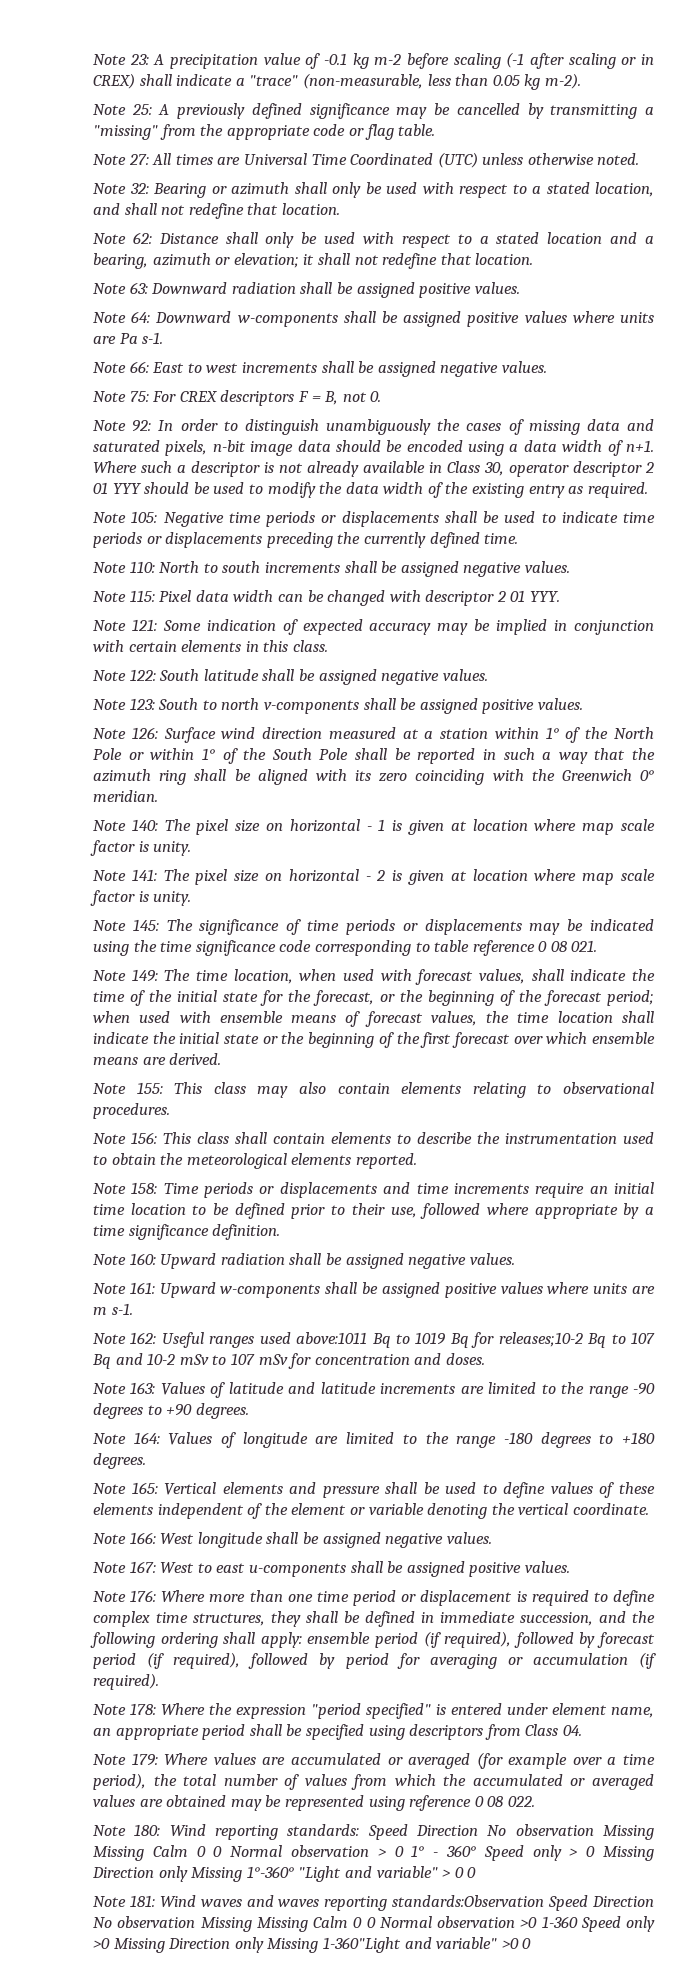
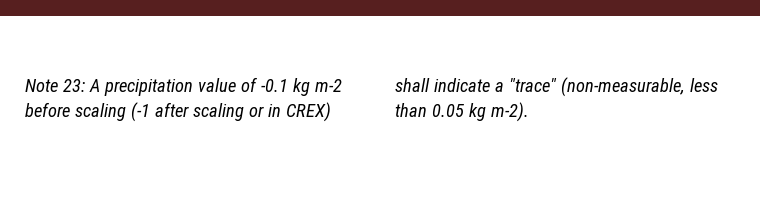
[93,103,655,119] [93,124,436,140] [93,152,640,168] [93,182,654,198] [93,203,340,219] [93,232,654,248] [93,253,534,269] [93,282,520,298] [93,311,654,327] [93,332,164,344] [93,361,547,377] [93,390,382,406] [93,419,655,435] [93,440,654,456] [93,461,654,477] [93,482,648,498] [93,511,655,527] [93,532,519,548] [93,561,570,577] [93,590,561,606] [93,619,655,635] [93,640,328,652] [93,669,488,685] [93,698,583,714] [93,727,654,743] [93,748,655,764] [93,769,654,785] [93,790,158,802] [93,819,655,835] [90,840,192,856] [93,869,655,885] [90,890,192,906] [93,919,654,935] [93,940,598,956] [93,969,655,985] [93,990,654,1006] [93,1011,654,1027] [93,1032,655,1048] [93,1053,222,1065] [93,1082,654,1098] [93,1103,170,1119] [93,1132,654,1144] [93,1153,417,1169] [93,1182,655,1198] [93,1203,654,1219] [93,1224,281,1240] [93,1253,515,1269] [93,1282,655,1298] [93,1303,133,1315] [93,1332,656,1348] [92,1353,485,1369] [93,1382,655,1398] [93,1403,249,1419] [93,1432,655,1448] [93,1453,146,1469] [93,1482,656,1498] [93,1503,649,1519] [93,1532,492,1548] [93,1561,570,1577] [93,1590,655,1606] [93,1611,655,1627] [90,1631,656,1648] [93,1652,657,1669] [93,1673,159,1690] [93,1703,654,1719] [93,1724,582,1740] [93,1752,655,1769] [93,1773,654,1790] [93,1795,535,1811] [93,1824,654,1840] [93,1845,655,1861] [92,1866,477,1882] [93,1895,654,1911] [93,1916,655,1932] [93,1937,532,1953] // Note 25: A previously defined significance may be cancelled by transmitting a "missing" from the appropriate code or flag table. // Note 27: All times are Universal Time Coordinated (UTC) unless otherwise noted. // Note 32: Bearing or azimuth shall only be used with respect to a stated location, and shall not redefine that location. // Note 62: Distance shall only be used with respect to a stated location and a bearing, azimuth or elevation; it shall not redefine that location. // Note 63: Downward radiation shall be assigned positive values. // Note 64: Downward w-components shall be assigned positive values where units are Pa s-1. // Note 66: East to west increments shall be assigned negative values. // Note 75: For CREX descriptors F = B, not 0. // Note 92: In order to distinguish unambiguously the cases of missing data and saturated pixels, n-bit image data should be encoded using a data width of n+1. Where such a descriptor is not already available in Class 30, operator descriptor 2 01 YYY should be used to modify the data width of the existing entry as required. // Note 105: Negative time periods or displacements shall be used to indicate time periods or displacements preceding the currently defined time. // Note 110: North to south increments shall be assigned negative values. // Note 115: Pixel data width can be changed with descriptor 2 01 YYY. // Note 121: Some indication of expected accuracy may be implied in conjunction with certain elements in this class. // Note 122: South latitude shall be assigned negative values. // Note 123: South to north v-components shall be assigned positive values. // Note 126: Surface wind direction measured at a station within 1° of the North Pole or within 1° of the South Pole shall be reported in such a way that the azimuth ring shall be aligned with its zero coinciding with the Greenwich 0° meridian. // Note 140: The pixel size on horizontal - 1 is given at location where map scale factor is unity. // Note 141: The pixel size on horizontal - 2 is given at location where map scale factor is unity. // Note 145: The significance of time periods or displacements may be indicated using the time significance code corresponding to table reference 0 08 021. // Note 149: The time location, when used with forecast values, shall indicate the time of the initial state for the forecast, or the beginning of the forecast period; when used with ensemble means of forecast values, the time location shall indicate the initial state or the beginning of the first forecast over which ensemble means are derived. // Note 155: This class may also contain elements relating to observational procedures. // Note 156: This class shall contain elements to describe the instrumentation used to obtain the meteorological elements reported. // Note 158: Time periods or displacements and time increments require an initial time location to be defined prior to their use, followed where appropriate by a time significance definition. // Note 160: Upward radiation shall be assigned negative values. // Note 161: Upward w-components shall be assigned positive values where units are m s-1. // Note 162: Useful ranges used above:1011 Bq to 1019 Bq for releases;10-2 Bq to 107 Bq and 10-2 mSv to 107 mSv for concentration and doses. // Note 163: Values of latitude and latitude increments are limited to the range -90 degrees to +90 degrees. // Note 164: Values of longitude are limited to the range -180 degrees to +180 degrees. // Note 165: Vertical elements and pressure shall be used to define values of these elements independent of the element or variable denoting the vertical coordinate. // Note 166: West longitude shall be assigned negative values. // Note 167: West to east u-components shall be assigned positive values. // Note 176: Where more than one time period or displacement is required to define complex time structures, they shall be defined in immediate succession, and the following ordering shall apply: ensemble period (if required), followed by forecast period (if required), followed by period for averaging or accumulation (if required). // Note 178: Where the expression "period specified" is entered under element name, an appropriate period shall be specified using descriptors from Class 04. // Note 179: Where values are accumulated or averaged (for example over a time period), the total number of values from which the accumulated or averaged values are obtained may be represented using reference 0 08 022. // Note 180: Wind reporting standards: Speed Direction No observation Missing Missing Calm 0 0 Normal observation > 0 1° - 360° Speed only > 0 Missing Direction only Missing 1°-360° "Light and variable" > 0 0 // Note 181: Wind waves and waves reporting standards:Observation Speed Direction No observation Missing Missing Calm 0 0 Normal observation >0 1-360 Speed only >0 Missing Direction only Missing 1-360"Light and variable" >0 0 -> (529, 112) none

